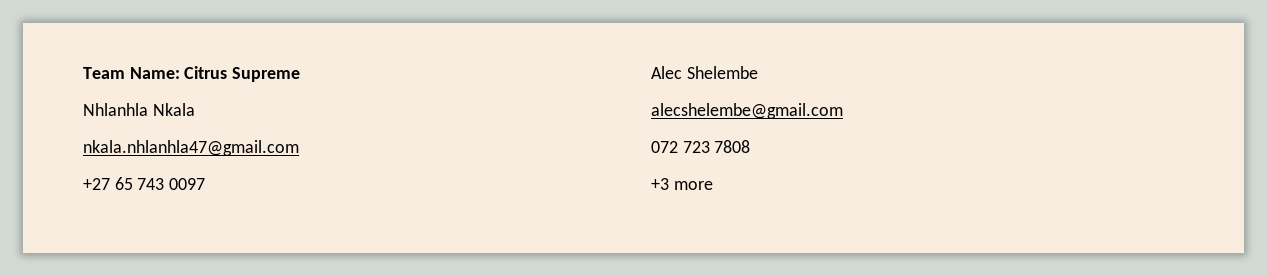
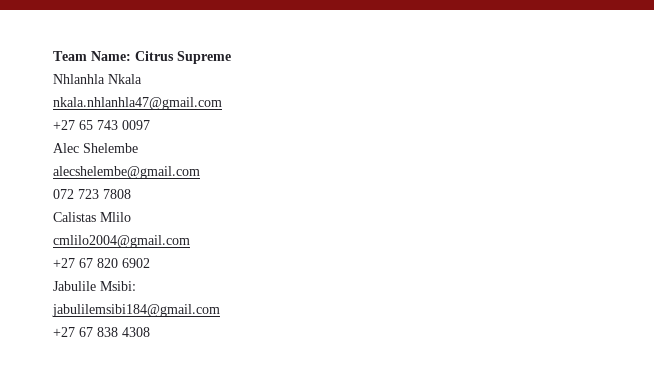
[651,178,713,190] +3 more -> [53,212,131,222] [53,235,190,248] [53,258,150,268] [53,281,136,291] [52,304,220,317] [53,327,150,337] Calistas Mlilo // cmlilo2004@gmail.com // +27 67 820 6902 // Jabulile Msibi: // jabulilemsibi184@gmail.com // +27 67 838 4308

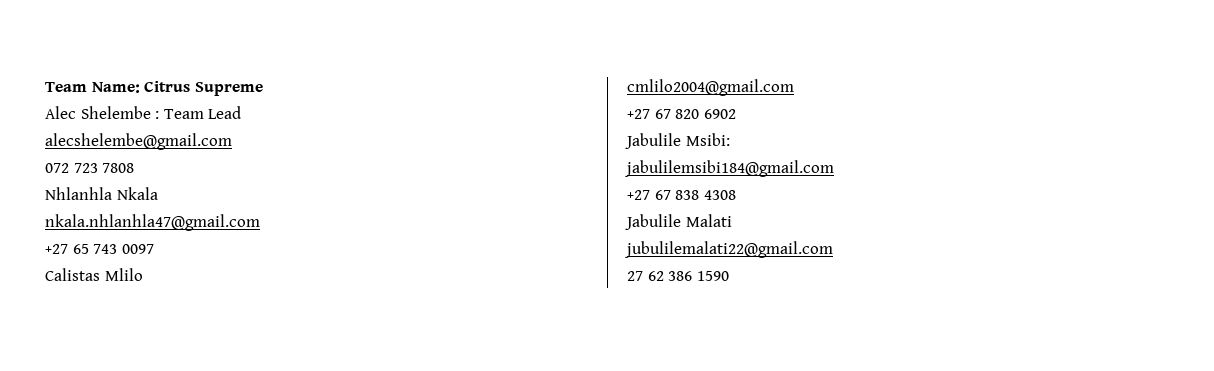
(231, 57) none -> [45,106,242,119] [45,133,232,150] [45,163,135,173] // Alec Shelembe : Team Lead // alecshelembe@gmail.com // 072 723 7808
[53,143,138,153] [53,166,200,179] [53,189,131,199] // Alec Shelembe // alecshelembe@gmail.com // 072 723 7808 -> (154, 249) none
(150, 332) none -> [625,214,732,230] [624,241,833,258] [627,271,729,281] // Jabulile Malati // jubulilemalati22@gmail.com // 27 62 386 1590

